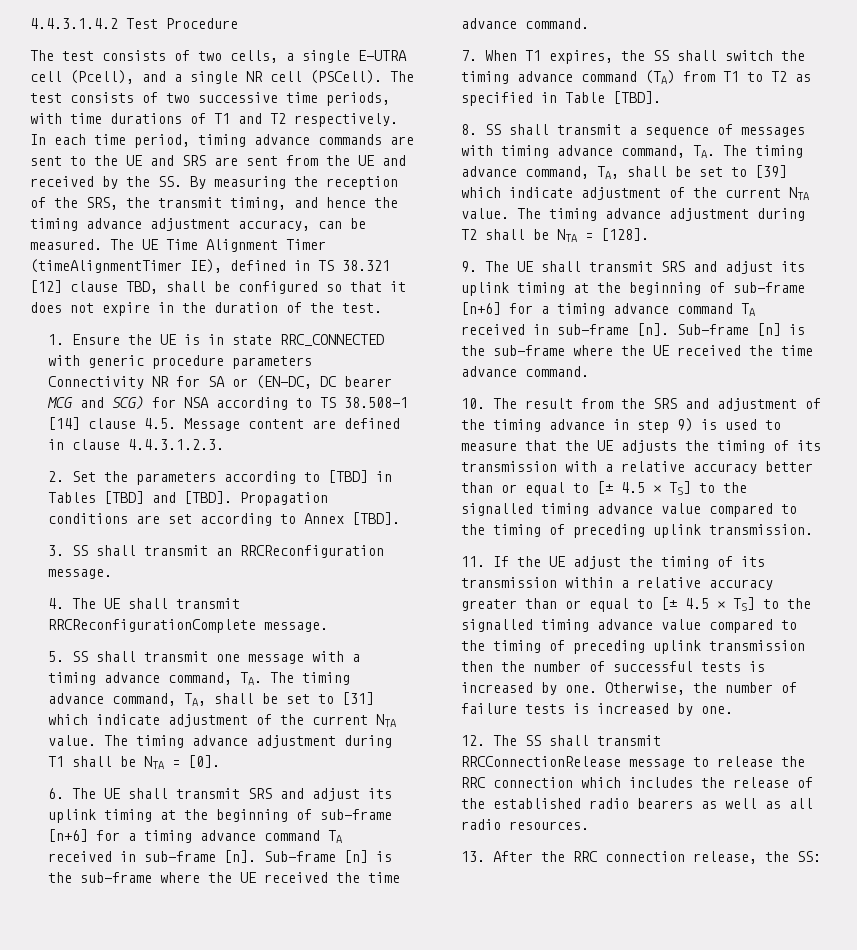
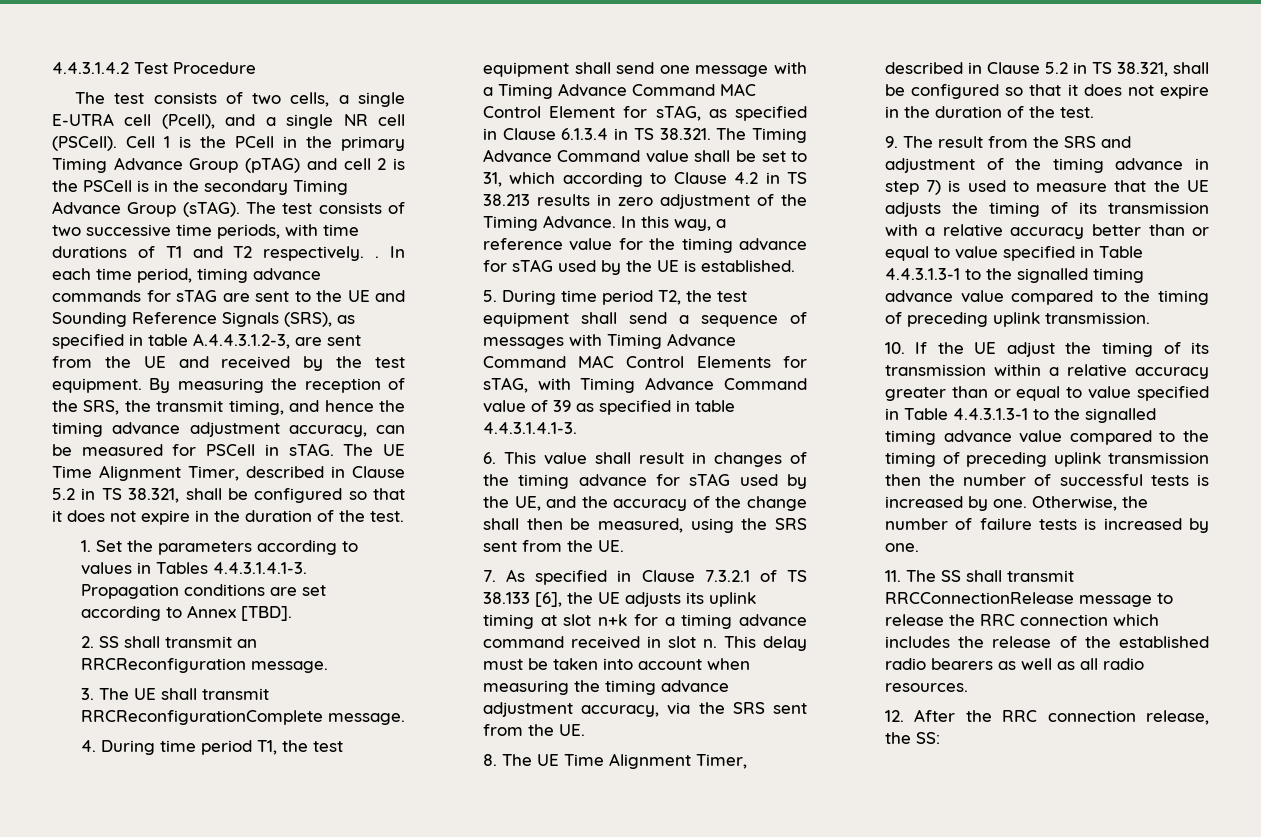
(382, 77) none -> [126,136,405,151] [52,157,406,173] [52,180,348,195] [52,201,240,217] Cell 1 is the PCell in the primary Timing Advance Group (pTAG) and cell 2 is the PSCell is in the secondary Timing Advance Group (sTAG).
(398, 120) none -> [375,256,380,258] .
(382, 139) none -> [146,289,217,302] for sTAG
[182,155,206,166] SRS -> [52,312,355,327] [52,333,290,349] Sounding Reference Signals (SRS), as specified in table A.4.4.3.1.2-3,
[158,176,182,187] SS. -> [375,357,405,368] [52,378,142,393] test equipment.
[30,239,326,252] [30,259,390,273] [30,280,158,294] measured. The UE Time Alignment Timer (timeAlignmentTimer IE), defined in TS 38.321 [12] clause TBD, -> [81,443,406,456] [52,465,405,481] [52,488,180,503] measured for PSCell in sTAG. The UE Time Alignment Timer, described in Clause 5.2 in TS 38.321,
[72,334,385,346] [48,355,313,369] [48,375,393,389] [47,396,409,410] [48,417,401,431] [48,439,225,450] [48,471,65,482] Ensure the UE is in state RRC_CONNECTED with generic procedure parameters Connectivity NR for SA or (EN-DC, DC bearer MCG and SCG) for NSA according to TS 38.508-1 [14] clause 4.5. Message content are defined in clause 4.4.3.1.2.3. // 2. -> (91, 546) none
[328,470,369,483] [TBD] -> [80,562,132,575] values
[104,491,233,504] [TBD] and [TBD]. -> [212,562,307,574] 4.4.3.1.4.1-3.
[48,545,65,556] 3. -> [80,636,94,648] 2.
[48,598,65,609] 4. -> [80,688,94,700] 3.
[48,651,361,664] [48,672,351,685] [48,692,375,706] [48,714,397,727] [48,735,393,748] [48,755,221,769] [48,788,393,801] [48,809,393,823] [48,829,343,843] [48,850,393,863] [48,872,401,883] [461,18,590,29] [461,50,806,64] [461,70,812,84] [461,91,662,106] [461,124,806,138] [461,145,804,158] [461,165,788,179] [461,187,810,200] [461,208,806,221] [461,228,650,242] [461,261,806,274] [461,282,806,296] [461,302,756,316] [461,323,806,336] [461,345,814,356] [461,366,590,377] [461,398,486,409] 5. SS shall transmit one message with a timing advance command, TA. The timing advance command, TA, shall be set to [31] which indicate adjustment of the current NTA value. The timing advance adjustment during T1 shall be NTA = [0]. // 6. The UE shall transmit SRS and adjust its uplink timing at the beginning of sub-frame [n+6] for a timing advance command TA received in sub-frame [n]. Sub-frame [n] is the sub-frame where the UE received the time advance command. // 7. When T1 expires, the SS shall switch the timing advance command (TA) from T1 to T2 as specified in Table [TBD]. // 8. SS shall transmit a sequence of messages with timing advance command, TA. The timing advance command, TA, shall be set to [39] which indicate adjustment of the current NTA value. The timing advance adjustment during T2 shall be NTA = [128]. // 9. The UE shall transmit SRS and adjust its uplink timing at the beginning of sub-frame [n+6] for a timing advance command TA received in sub-frame [n]. Sub-frame [n] is the sub-frame where the UE received the time advance command. // 10. -> [80,740,343,755] [482,62,807,77] [482,83,756,99] [482,105,807,121] [482,128,807,143] [482,149,807,163] [482,172,807,187] [482,194,807,209] [482,215,726,231] [482,238,807,253] [482,259,795,275] [482,290,747,305] [482,312,807,327] [482,333,736,349] [482,355,807,368] [482,377,807,393] [482,400,735,415] [482,422,577,434] [482,452,807,467] [482,473,807,489] [482,496,807,511] [482,518,807,533] [482,540,624,552] [482,569,807,585] [482,592,756,607] [482,614,807,629] [482,636,807,651] [482,658,750,670] [482,680,729,695] [482,702,807,717] [482,724,585,736] [482,753,747,769] [884,62,1209,77] [884,84,1209,99] [884,106,1094,118] [884,136,898,148] 4. During time period T1, the test equipment shall send one message with a Timing Advance Command MAC Control Element for sTAG, as specified in Clause 6.1.3.4 in TS 38.321. The Timing Advance Command value shall be set to 31, which according to Clause 4.2 in TS 38.213 results in zero adjustment of the Timing Advance. In this way, a reference value for the timing advance for sTAG used by the UE is established. // 5. During time period T2, the test equipment shall send a sequence of messages with Timing Advance Command MAC Control Elements for sTAG, with Timing Advance Command value of 39 as specified in table 4.4.3.1.4.1-3. // 6. This value shall result in changes of the timing advance for sTAG used by the UE, and the accuracy of the change shall then be measured, using the SRS sent from the UE. // 7. As specified in Clause 7.3.2.1 of TS 38.133 [6], the UE adjusts its uplink timing at slot n+k for a timing advance command received in slot n. This delay must be taken into account when measuring the timing advance adjustment accuracy, via the SRS sent from the UE. // 8. The UE Time Alignment Timer, described in Clause 5.2 in TS 38.321, shall be configured so that it does not expire in the duration of the test. // 9.
[677,418,694,432] 9) -> [926,180,942,195] 7)
[597,481,692,495] [± 4.5 × TS] -> [954,246,1143,261] [884,268,960,280] value specified in Table 4.4.3.1.3-1
[461,556,486,567] 11. -> [884,342,905,354] 10.
[661,597,756,611] [± 4.5 × TS] -> [1088,386,1209,401] [884,408,1028,420] value specified in Table 4.4.3.1.3-1
[461,735,486,746] 12. -> [884,570,901,582] 11.
[461,851,486,862] 13. -> [884,710,904,722] 12.

